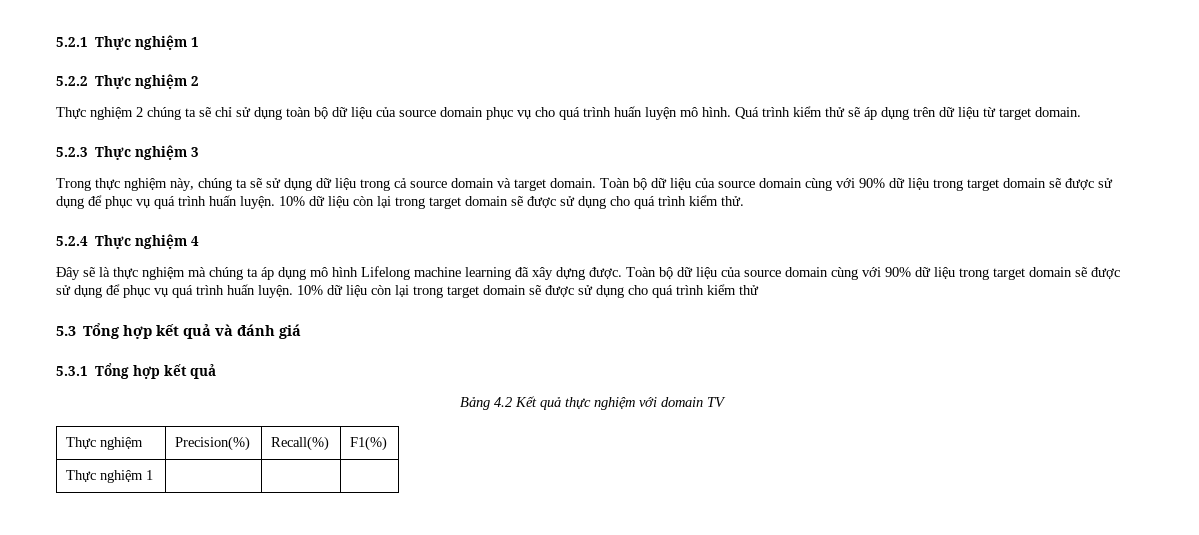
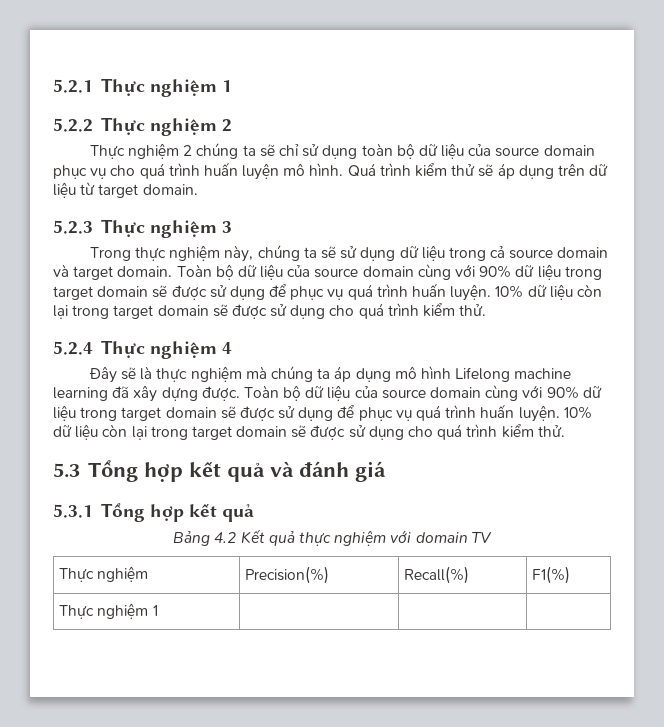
[739,285,759,295] thử -> [537,425,565,437] thử.

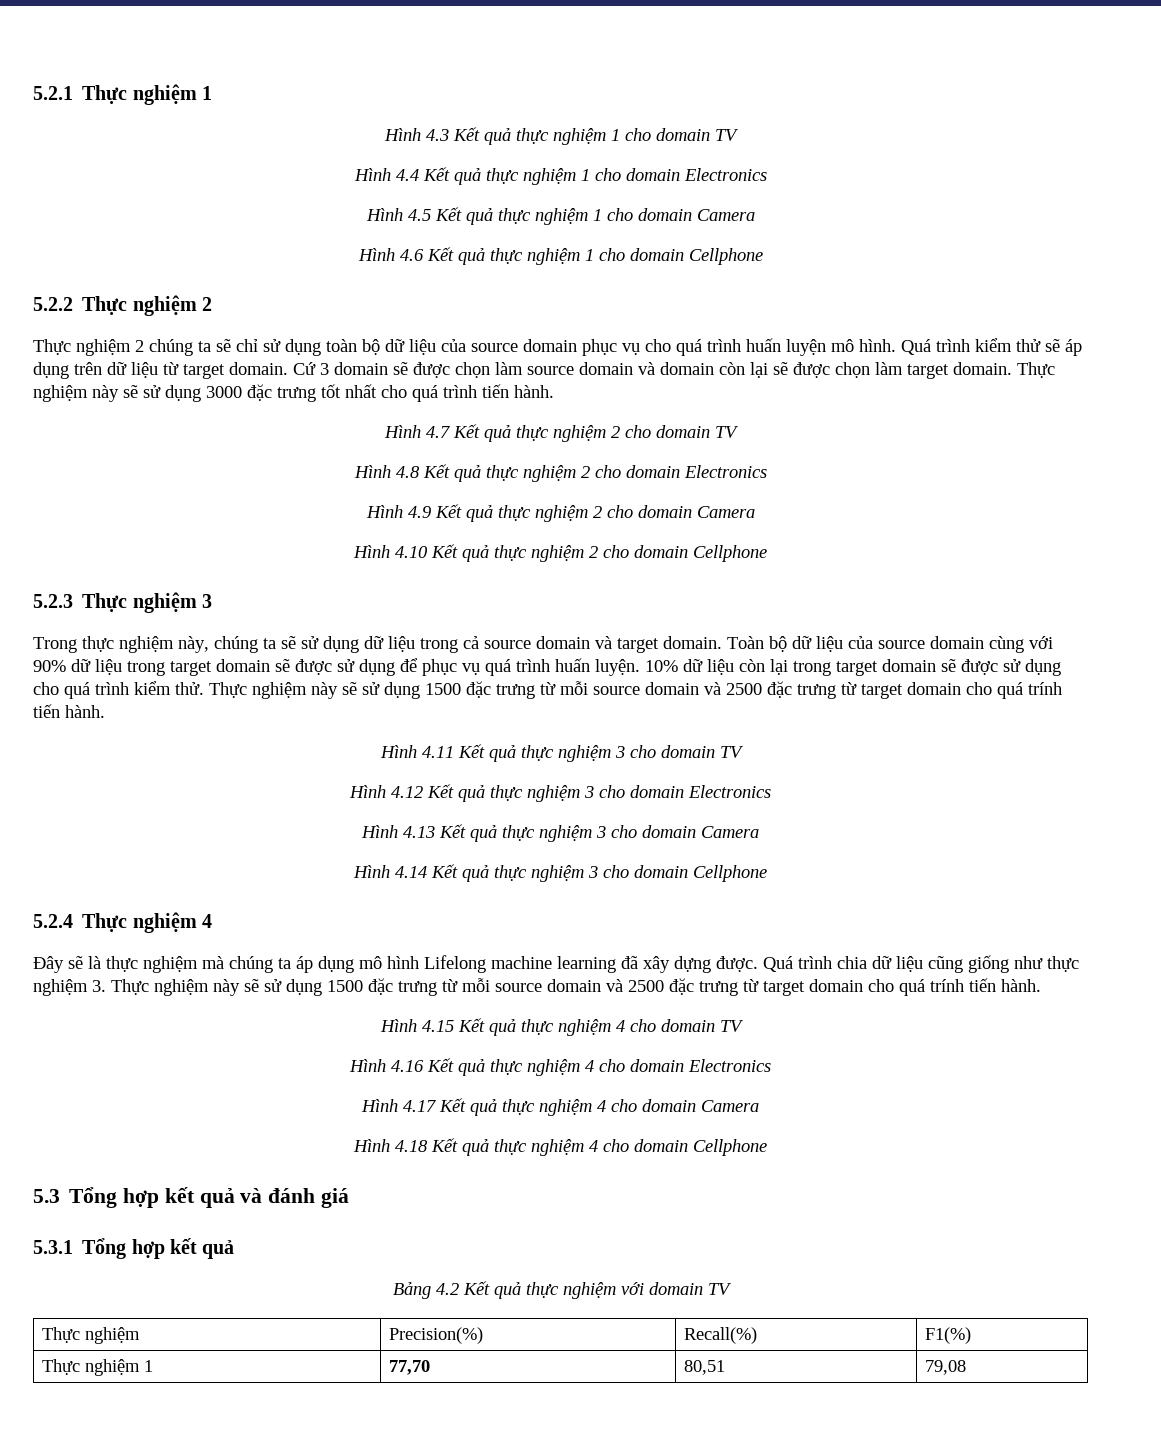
(233, 86) none -> [384,127,739,145] [353,167,767,185] [365,207,755,225] [357,247,763,265] // Hình 4.3 Kết quả thực nghiệm 1 cho domain TV // Hình 4.4 Kết quả thực nghiệm 1 cho domain Electronics // Hình 4.5 Kết quả thực nghiệm 1 cho domain Camera // Hình 4.6 Kết quả thực nghiệm 1 cho domain Cellphone
(198, 189) none -> [293,362,1055,379] [33,384,554,402] [384,424,739,442] [353,464,767,482] [365,504,755,522] [353,544,767,562] Cứ 3 domain sẽ được chọn làm source domain và domain còn lại sẽ được chọn làm target domain. Thực nghiệm này sẽ sử dụng 3000 đặc trưng tốt nhất cho quá trình tiến hành. // Hình 4.7 Kết quả thực nghiệm 2 cho domain TV // Hình 4.8 Kết quả thực nghiệm 2 cho domain Electronics // Hình 4.9 Kết quả thực nghiệm 2 cho domain Camera // Hình 4.10 Kết quả thực nghiệm 2 cho domain Cellphone
(487, 310) none -> [209,681,1062,699] [33,704,105,718] [379,744,744,762] [349,784,771,802] [361,824,759,842] [353,864,767,882] Thực nghiệm này sẽ sử dụng 1500 đặc trưng từ mỗi source domain và 2500 đặc trưng từ target domain cho quá trính tiến hành. // Hình 4.11 Kết quả thực nghiệm 3 cho domain TV // Hình 4.12 Kết quả thực nghiệm 3 cho domain Electronics // Hình 4.13 Kết quả thực nghiệm 3 cho domain Camera // Hình 4.14 Kết quả thực nghiệm 3 cho domain Cellphone
[243,385,602,401] [53,404,592,422] [53,424,565,440] Toàn bộ dữ liệu của source domain cùng với 90% dữ liệu trong target domain sẽ được sử dụng để phục vụ quá trình huấn luyện. 10% dữ liệu còn lại trong target domain sẽ được sử dụng cho quá trình kiểm thử. -> [763,955,1079,973] [33,978,1041,996] [379,1018,744,1036] [349,1058,771,1076] [361,1098,759,1116] [353,1138,767,1156] Quá trình chia dữ liệu cũng giống như thực nghiệm 3. Thực nghiệm này sẽ sử dụng 1500 đặc trưng từ mỗi source domain và 2500 đặc trưng từ target domain cho quá trính tiến hành. // Hình 4.15 Kết quả thực nghiệm 4 cho domain TV // Hình 4.16 Kết quả thực nghiệm 4 cho domain Electronics // Hình 4.17 Kết quả thực nghiệm 4 cho domain Camera // Hình 4.18 Kết quả thực nghiệm 4 cho domain Cellphone
(158, 610) | | -> [389,1360,431,1375] [684,1360,726,1375] [925,1360,967,1375] 77,70 | 80,51 | 79,08

